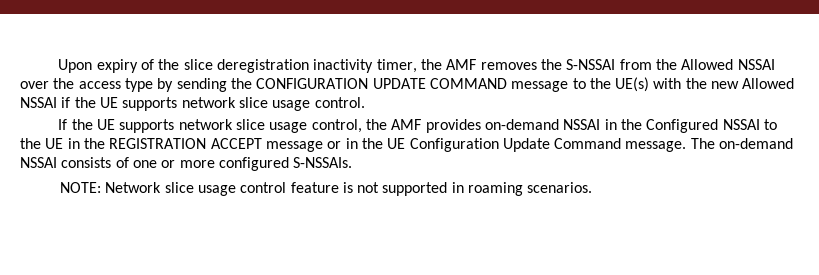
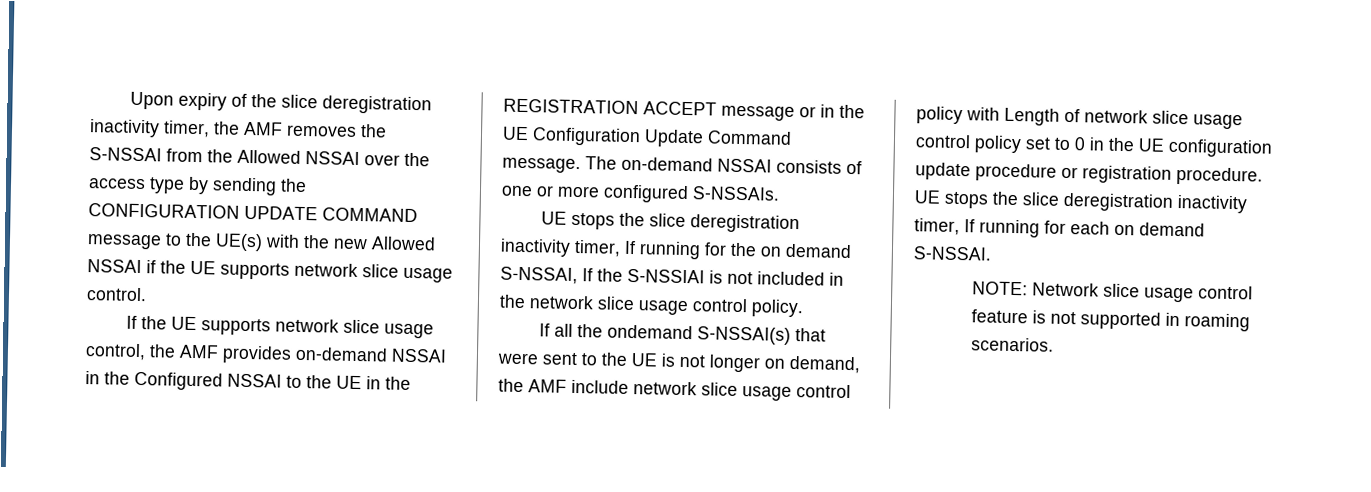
(353, 162) none -> [540,211,800,234] [500,238,852,260] [500,266,844,286] [499,294,804,318] [538,323,826,345] [497,352,860,374] [498,378,851,401] [916,106,1243,130] [915,134,1273,158] [915,162,1263,186] [914,190,1248,214] [914,218,1205,238] [913,246,992,261] // UE stops the slice deregistration inactivity timer, If running for the on demand S-NSSAI, If the S-NSSIAI is not included in the network slice usage control policy. // If all the ondemand S-NSSAI(s) that were sent to the UE is not longer on demand, the AMF include network slice usage control policy with Length of network slice usage control policy set to 0 in the UE configuration update procedure or registration procedure. UE stops the slice deregistration inactivity timer, If running for each on demand S-NSSAI.

